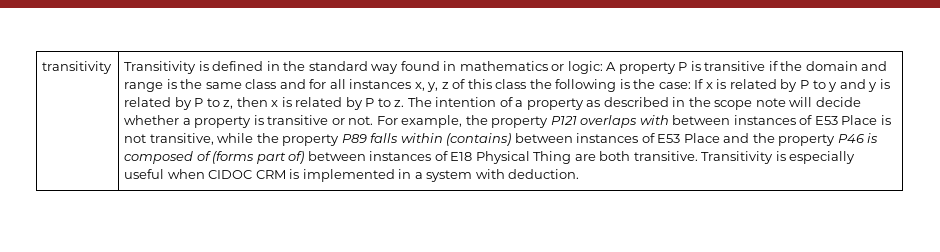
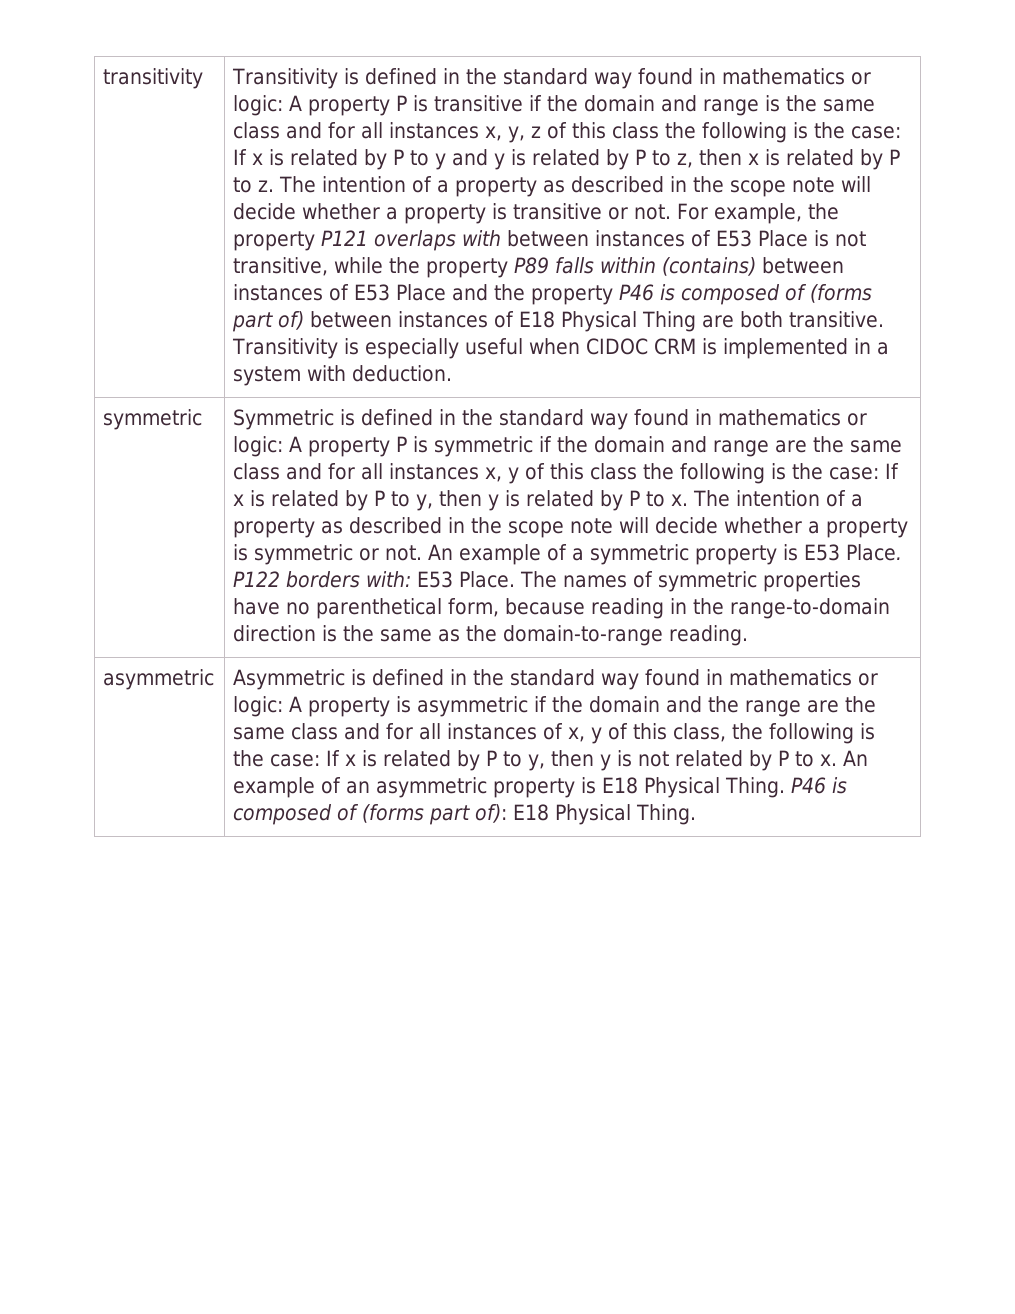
(580, 174) none -> [103,409,203,430] [233,409,868,430] [233,436,903,457] [233,463,900,484] [233,490,864,511] [233,517,909,538] [233,544,903,565] [233,571,862,592] [233,598,891,619] [233,625,749,646] [103,669,215,690] [233,669,879,690] [233,696,877,717] [233,723,876,744] [233,750,869,771] [233,777,848,798] [233,804,697,825] // symmetric | Symmetric is defined in the standard way found in mathematics or logic: A property P is symmetric if the domain and range are the same class and for all instances x, y of this class the following is the case: If x is related by P to y, then y is related by P to x. The intention of a property as described in the scope note will decide whether a property is symmetric or not. An example of a symmetric property is E53 Place. P122 borders with: E53 Place. The names of symmetric properties have no parenthetical form, because reading in the range-to-domain direction is the same as the domain-to-range reading. // asymmetric | Asymmetric is defined in the standard way found in mathematics or logic: A property is asymmetric if the domain and the range are the same class and for all instances of x, y of this class, the following is the case: If x is related by P to y, then y is not related by P to x. An example of an asymmetric property is E18 Physical Thing. P46 is composed of (forms part of): E18 Physical Thing.

